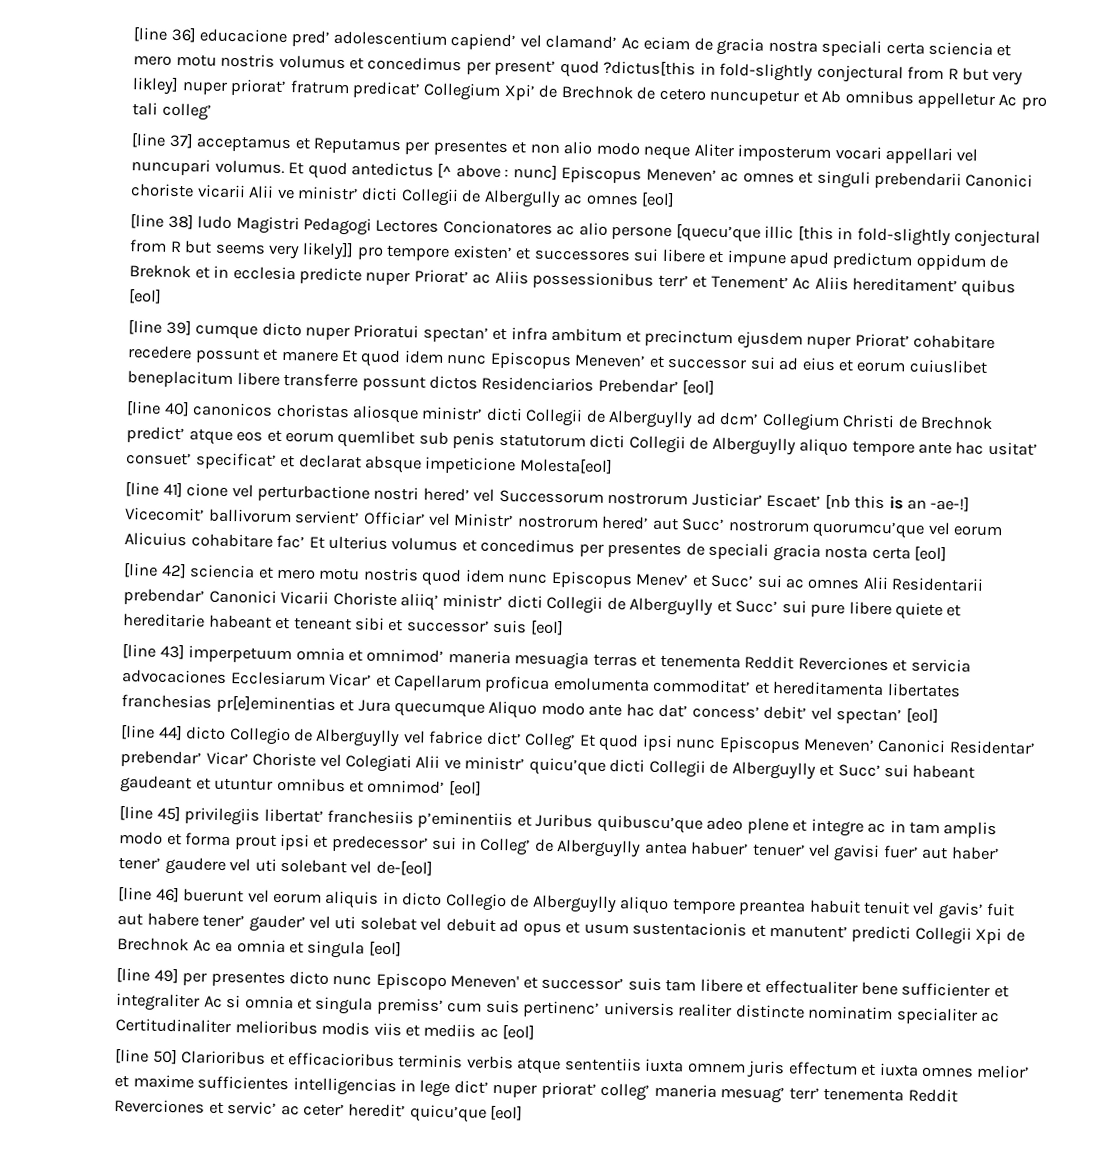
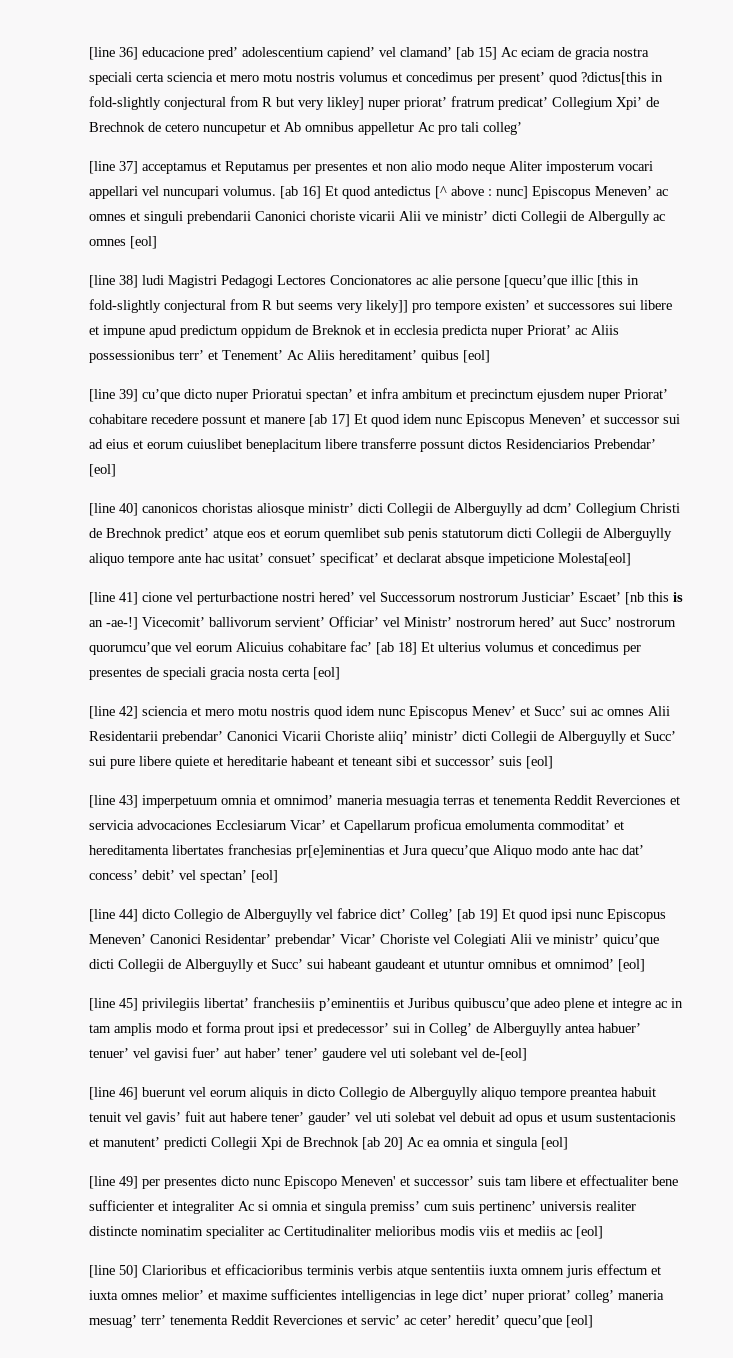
(618, 42) none -> [455,47,497,60] [ab 15]
(285, 166) none -> [279,186,321,199] [ab 16]
[197,215,233,230] ludo -> [141,275,164,285] ludi
[578,222,608,236] alio -> [431,275,452,285] alie
[298,267,362,285] predicte -> [441,325,488,338] predicta
[195,324,259,340] cumque -> [141,389,180,402] cu’que
(339, 356) none -> [308,414,350,427] [ab 17]
(306, 541) none -> [375,642,417,655] [ab 18]
[393,702,485,718] quecumque -> [430,845,489,858] quecu’que
(577, 741) none -> [456,909,498,922] [ab 19]
(190, 944) none -> [361,1137,403,1150] [ab 20]
[409,1104,487,1123] quicu’que -> [503,1315,562,1328] quecu’que

